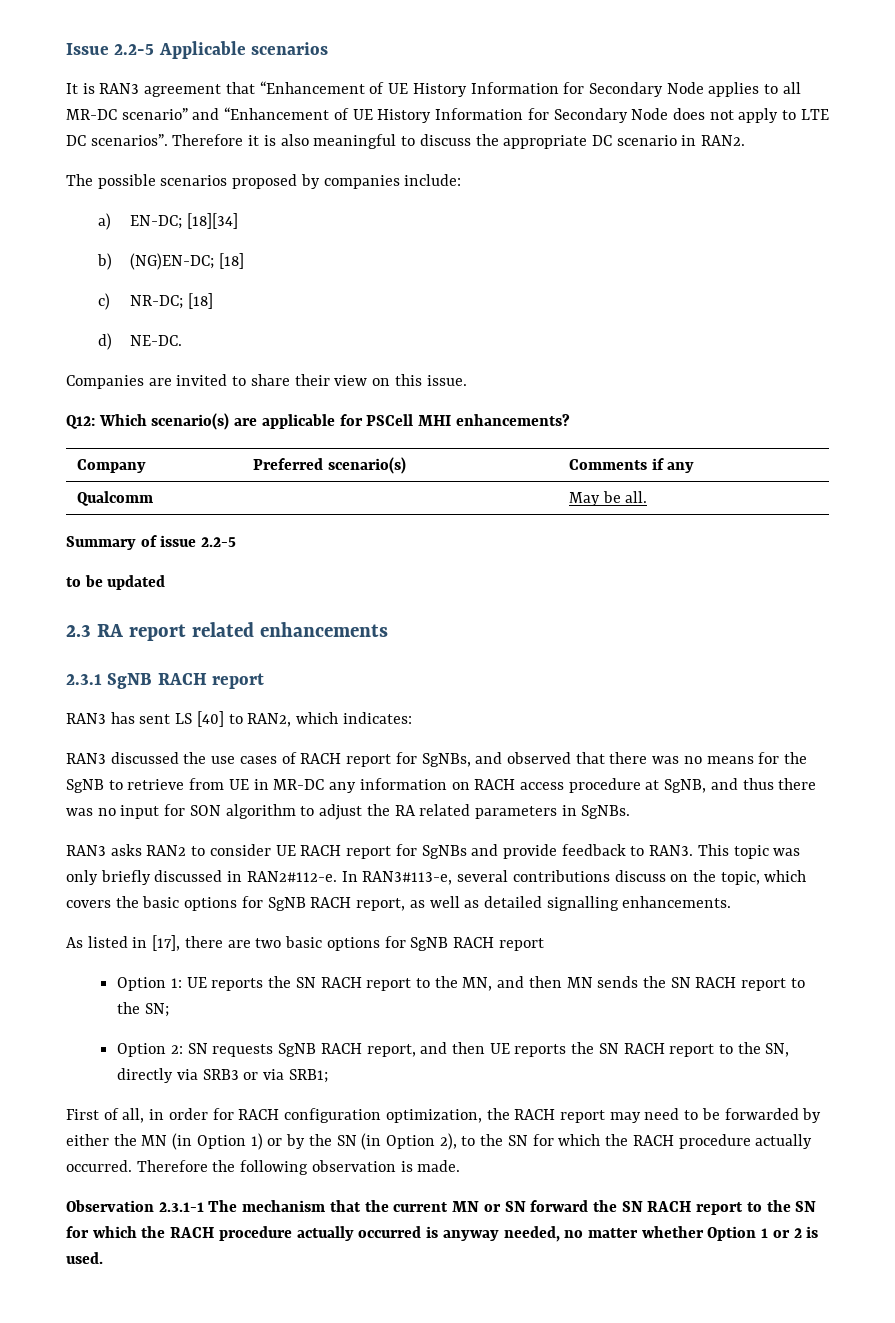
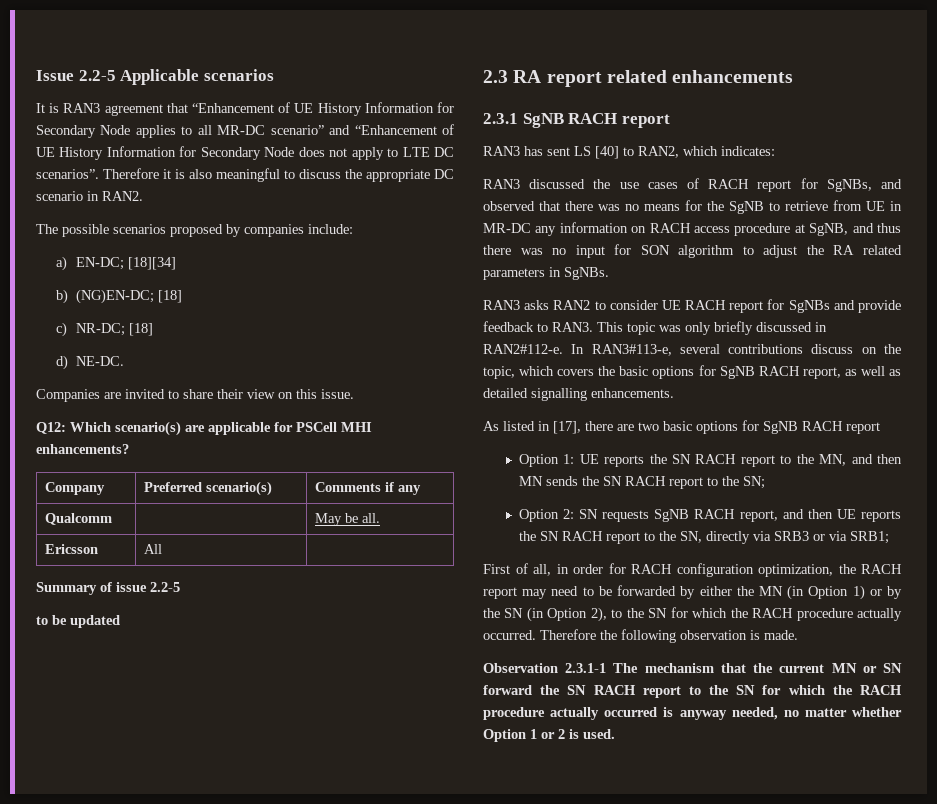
(648, 497) none -> [44,544,98,554] [143,544,162,554] // Ericsson | All |

